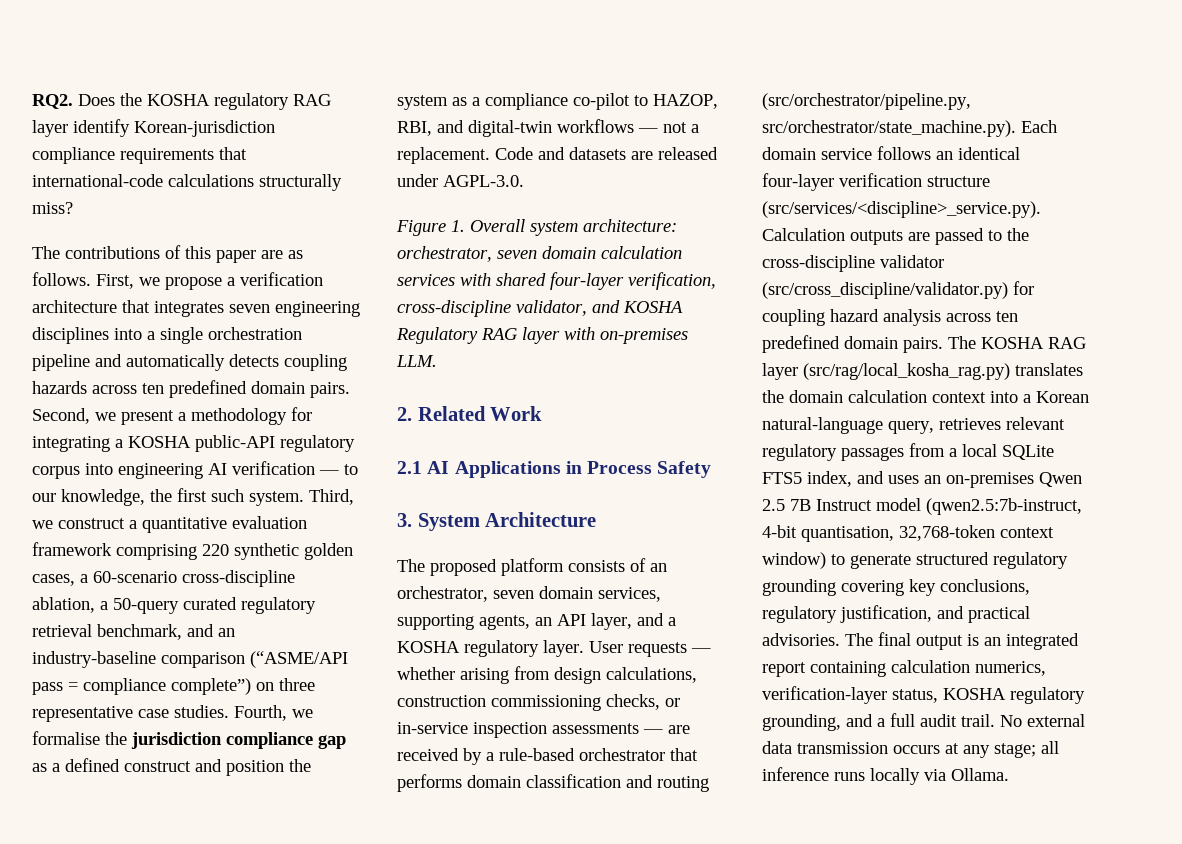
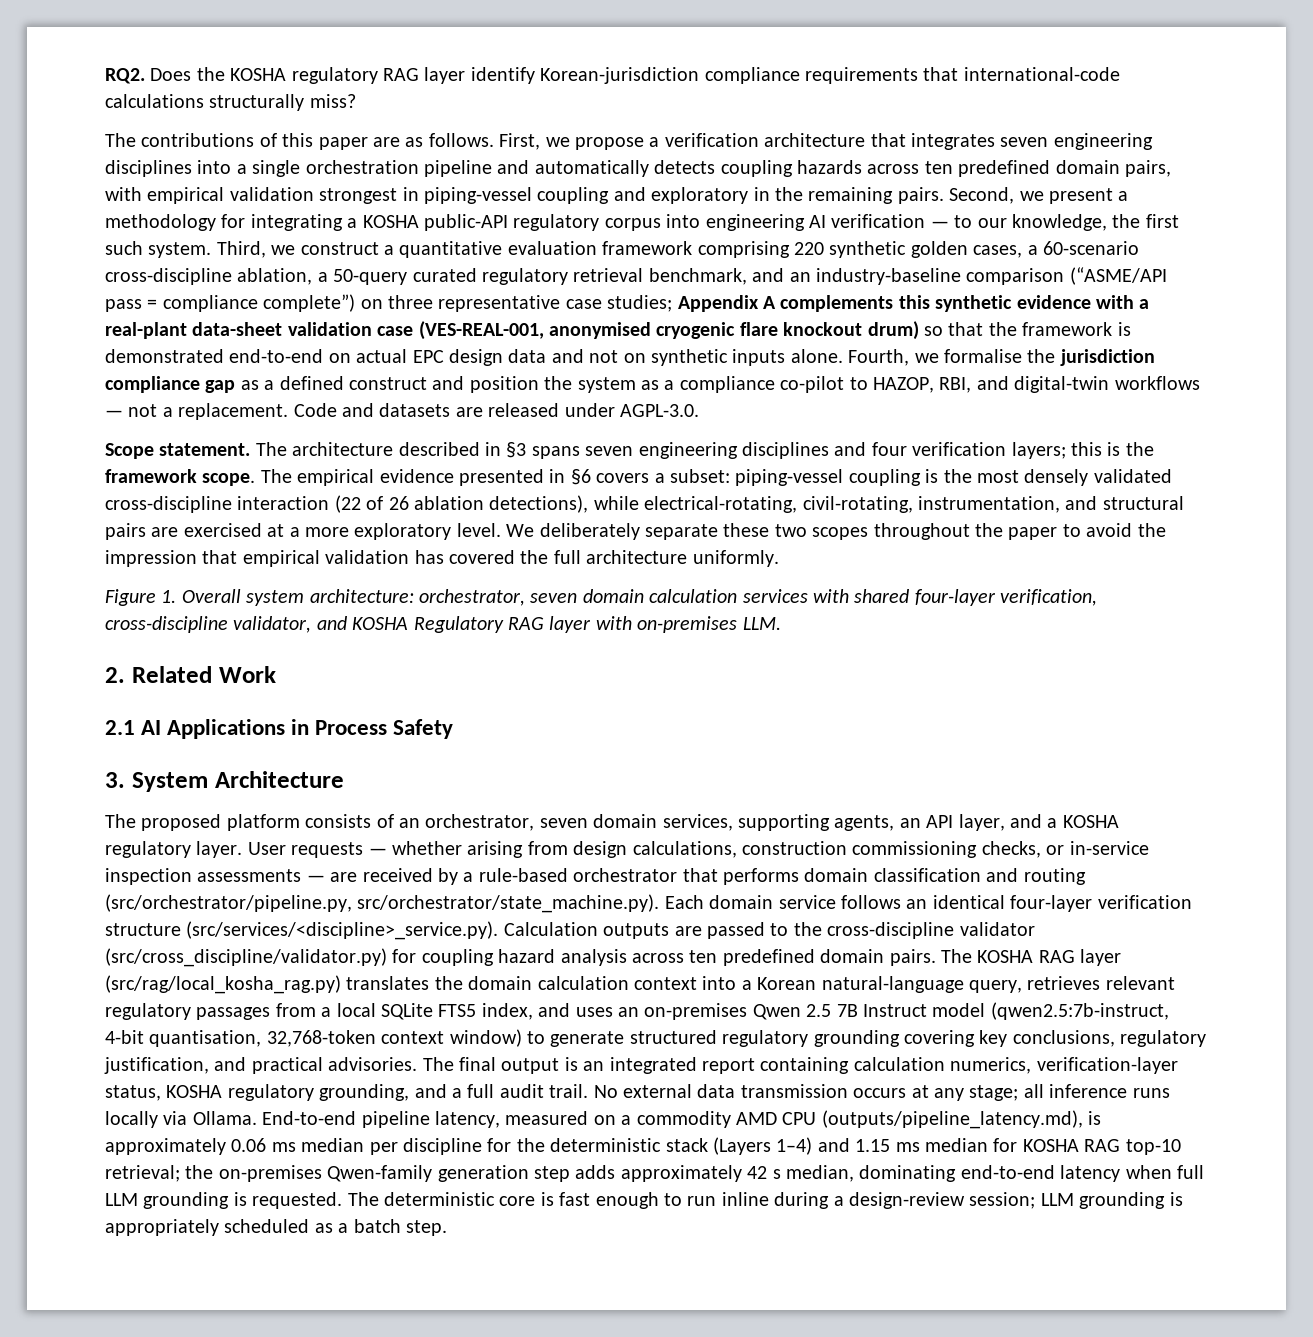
(305, 387) none -> [1124,160,1171,177] [105,187,894,204] pairs, with empirical validation strongest in piping-vessel coupling and exploratory in the remaining
[174,705,229,718] studies. -> [607,295,1150,312] [105,321,1131,340] [105,349,843,366] studies; Appendix A complements this synthetic evidence with a real-plant data-sheet validation case (VES-REAL-001, anonymised cryogenic flare knockout drum) so that the framework is demonstrated end-to-end on actual EPC design data and not on synthetic inputs alone.
(524, 181) none -> [105,442,1154,459] [105,469,1172,486] [105,495,1184,513] [105,523,1166,540] [105,550,779,567] // Scope statement. The architecture described in §3 spans seven engineering disciplines and four verification layers; this is the framework scope. The empirical evidence presented in §6 covers a subset: piping-vessel coupling is the most densely validated cross-discipline interaction (22 of 26 ablation detections), while electrical-rotating, civil-rotating, instrumentation, and structural pairs are exercised at a more exploratory level. We deliberately separate these two scopes throughout the paper to avoid the impression that empirical validation has covered the full architecture uniformly.
(1009, 774) none -> [262,1110,1102,1129] [105,1137,1181,1155] [105,1165,1204,1182] [105,1192,1183,1209] [105,1219,447,1236] End-to-end pipeline latency, measured on a commodity AMD CPU (outputs/pipeline_latency.md), is approximately 0.06 ms median per discipline for the deterministic stack (Layers 1–4) and 1.15 ms median for KOSHA RAG top-10 retrieval; the on-premises Qwen-family generation step adds approximately 42 s median, dominating end-to-end latency when full LLM grounding is requested. The deterministic core is fast enough to run inline during a design-review session; LLM grounding is appropriately scheduled as a batch step.

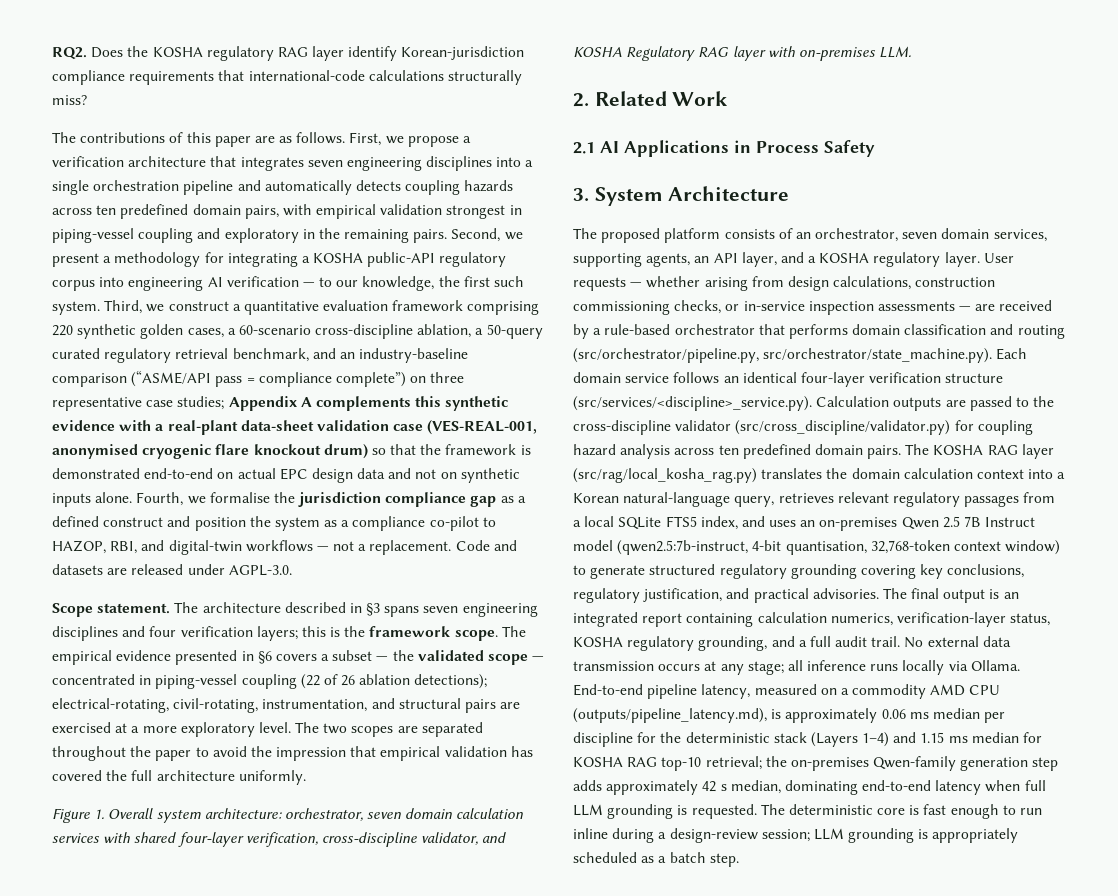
[669,469,1172,486] [105,496,330,513] subset: piping-vessel coupling is the most densely validated cross-discipline interaction -> [332,650,545,665] [52,674,297,689] subset — the validated scope — concentrated in piping-vessel coupling
[489,495,639,513] detections), while -> [414,674,488,689] detections);
[506,523,869,540] We deliberately separate these two scopes -> [295,722,483,737] The two scopes are separated

